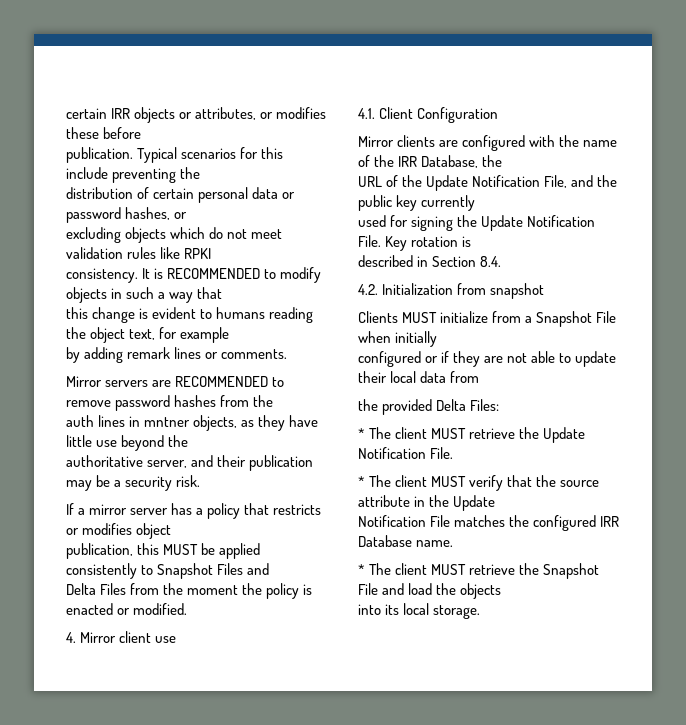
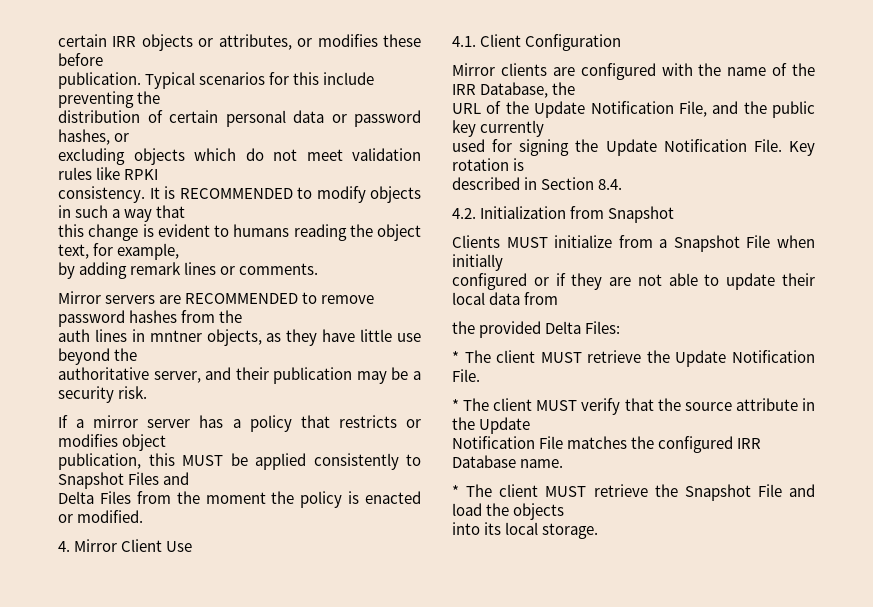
[180,327,230,343] example -> [117,243,180,260] example,
[119,631,177,643] client use -> [121,539,193,552] Client Use
[490,283,545,299] snapshot -> [608,206,675,223] Snapshot

